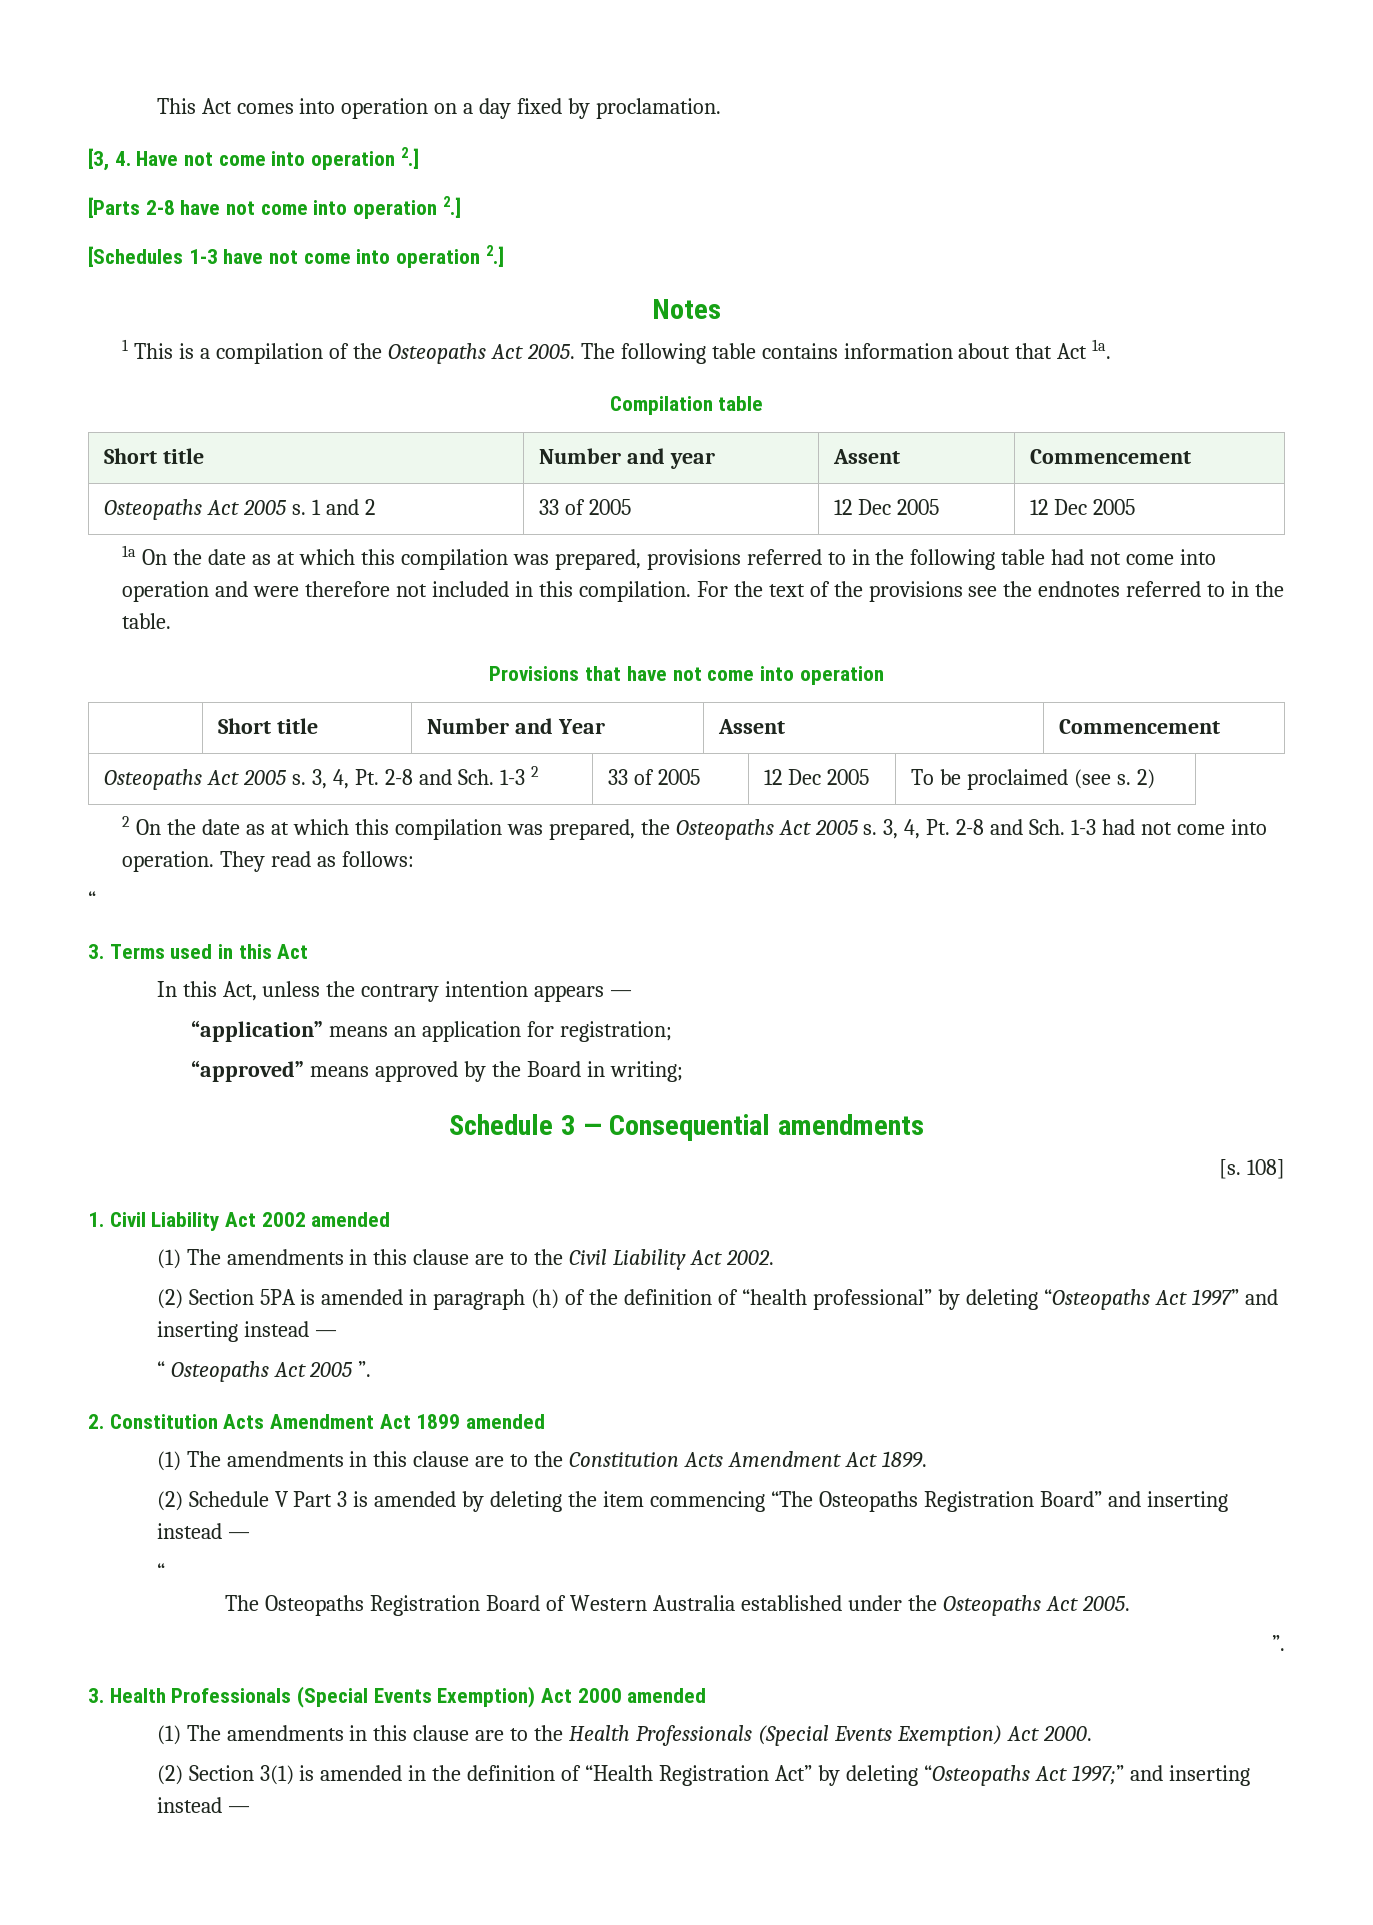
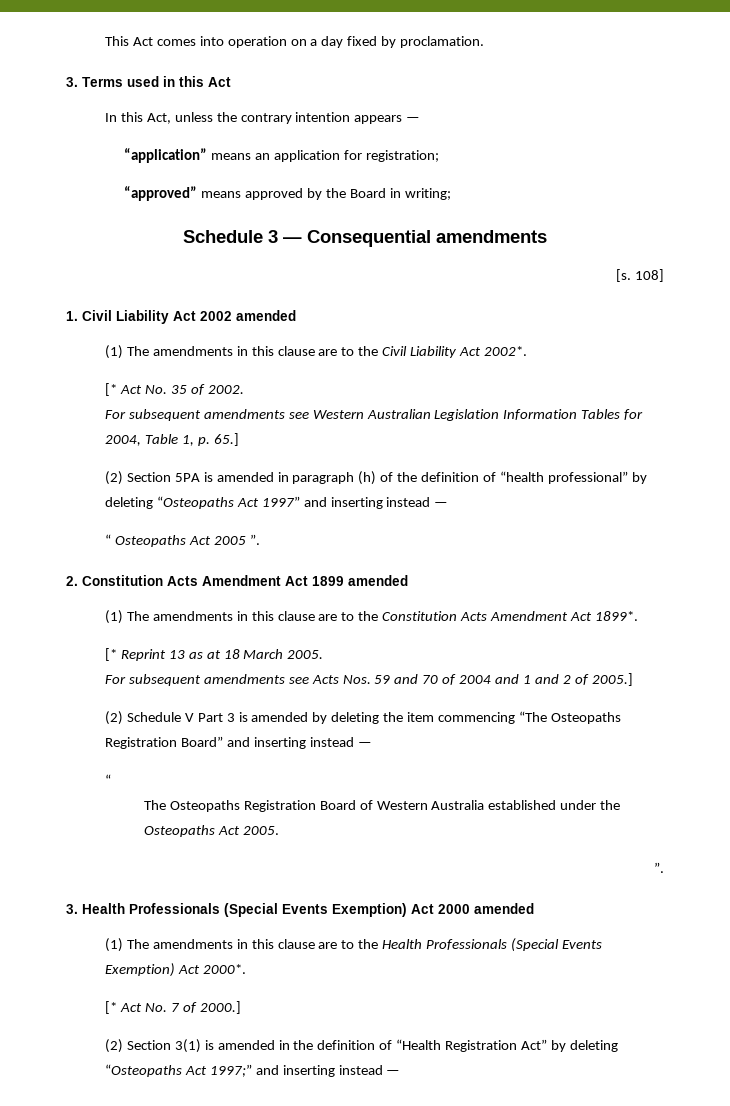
[88,147,419,171] [88,196,461,219] [88,245,504,268] [652,299,721,319] [122,339,1112,364] [609,396,764,415] [104,448,205,464] [539,448,716,469] [833,449,901,464] [1030,449,1192,464] [104,499,375,520] [539,499,632,515] [834,499,940,515] [1030,499,1136,515] [122,545,1217,570] [122,581,1285,602] [122,613,172,629] [489,666,884,685] [218,718,319,734] [427,718,606,734] [718,719,786,734] [1059,719,1221,734] [104,766,539,790] [608,769,701,785] [764,769,870,785] [911,769,1156,790] [122,816,1267,840] [122,851,415,872] [88,891,96,907] // [3, 4. Have not come into operation 2.] // [Parts 2-8 have not come into operation 2.] // [Schedules 1-3 have not come into operation 2.] // Notes // 1 This is a compilation of the Osteopaths Act 2005. The following table contains information about that Act 1a. // Compilation table // Short title | Number and year | Assent | Commencement // Osteopaths Act 2005 s. 1 and 2 | 33 of 2005 | 12 Dec 2005 | 12 Dec 2005 // 1a On the date as at which this compilation was prepared, provisions referred to in the following table had not come into operation and were therefore not included in this compilation. For the text of the provisions see the endnotes referred to in the table. // Provisions that have not come into operation // | Short title | Number and Year | Assent | Commencement // Osteopaths Act 2005 s. 3, 4, Pt. 2-8 and Sch. 1-3 2 | 33 of 2005 | 12 Dec 2005 | To be proclaimed (see s. 2) // 2 On the date as at which this compilation was prepared, the Osteopaths Act 2005 s. 3, 4, Pt. 2-8 and Sch. 1-3 had not come into operation. They read as follows: // “ -> (485, 42) none
[725,1250,774,1265] 2002. -> [483,346,527,356] [104,383,244,396] [104,409,644,421] [104,433,239,446] 2002*. // [* Act No. 35 of 2002. // For subsequent amendments see Western Australian Legislation Information Tables for 2004, Table 1, p. 65.]
[881,1451,927,1468] 1899. -> [594,611,638,621] [104,648,324,661] [104,673,633,686] 1899*. // [* Reprint 13 as at 18 March 2005. // For subsequent amendments see Acts Nos. 59 and 70 of 2004 and 1 and 2 of 2005.]
[1042,1726,1092,1741] 2000. -> [202,964,246,974] [104,1001,241,1014] 2000*. // [* Act No. 7 of 2000.]

